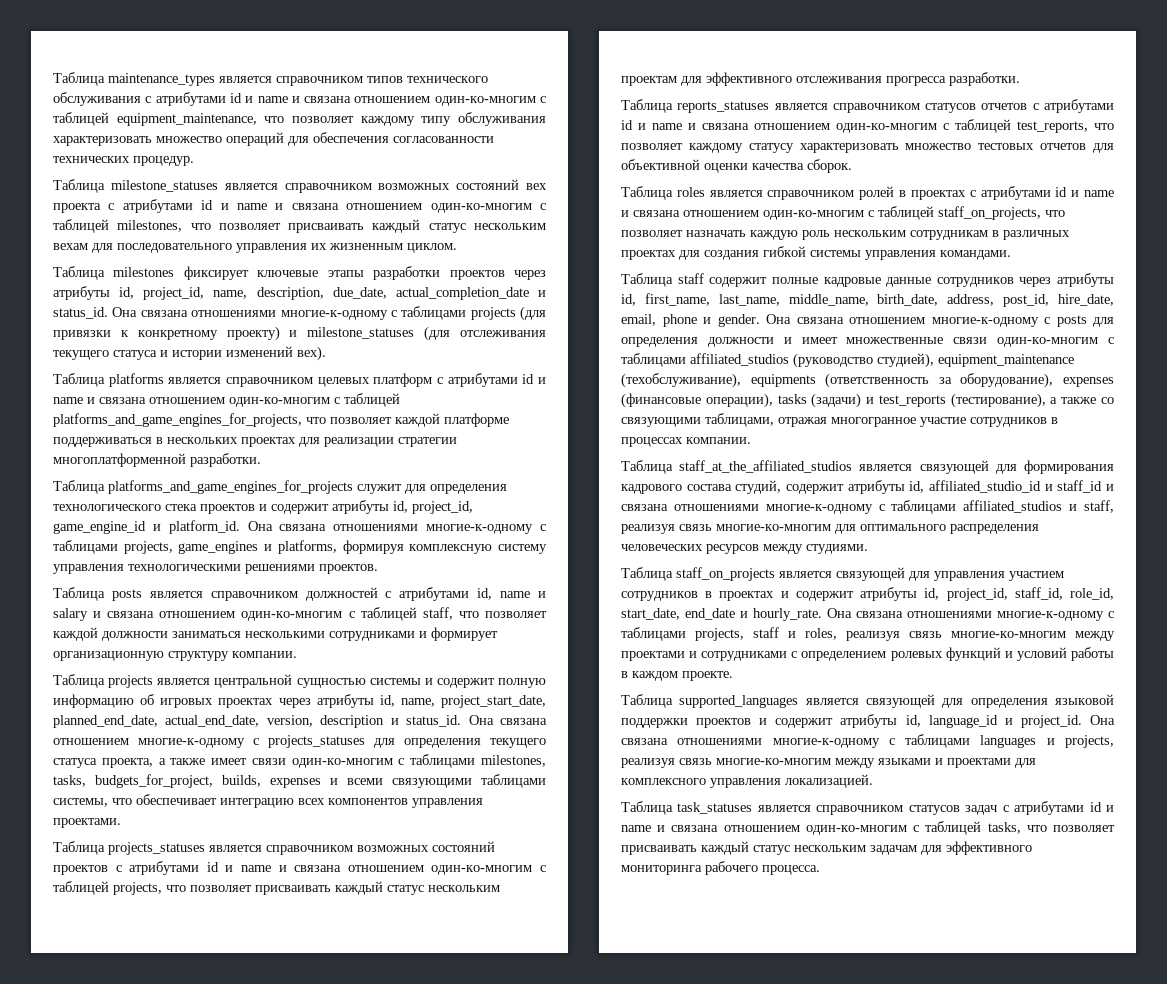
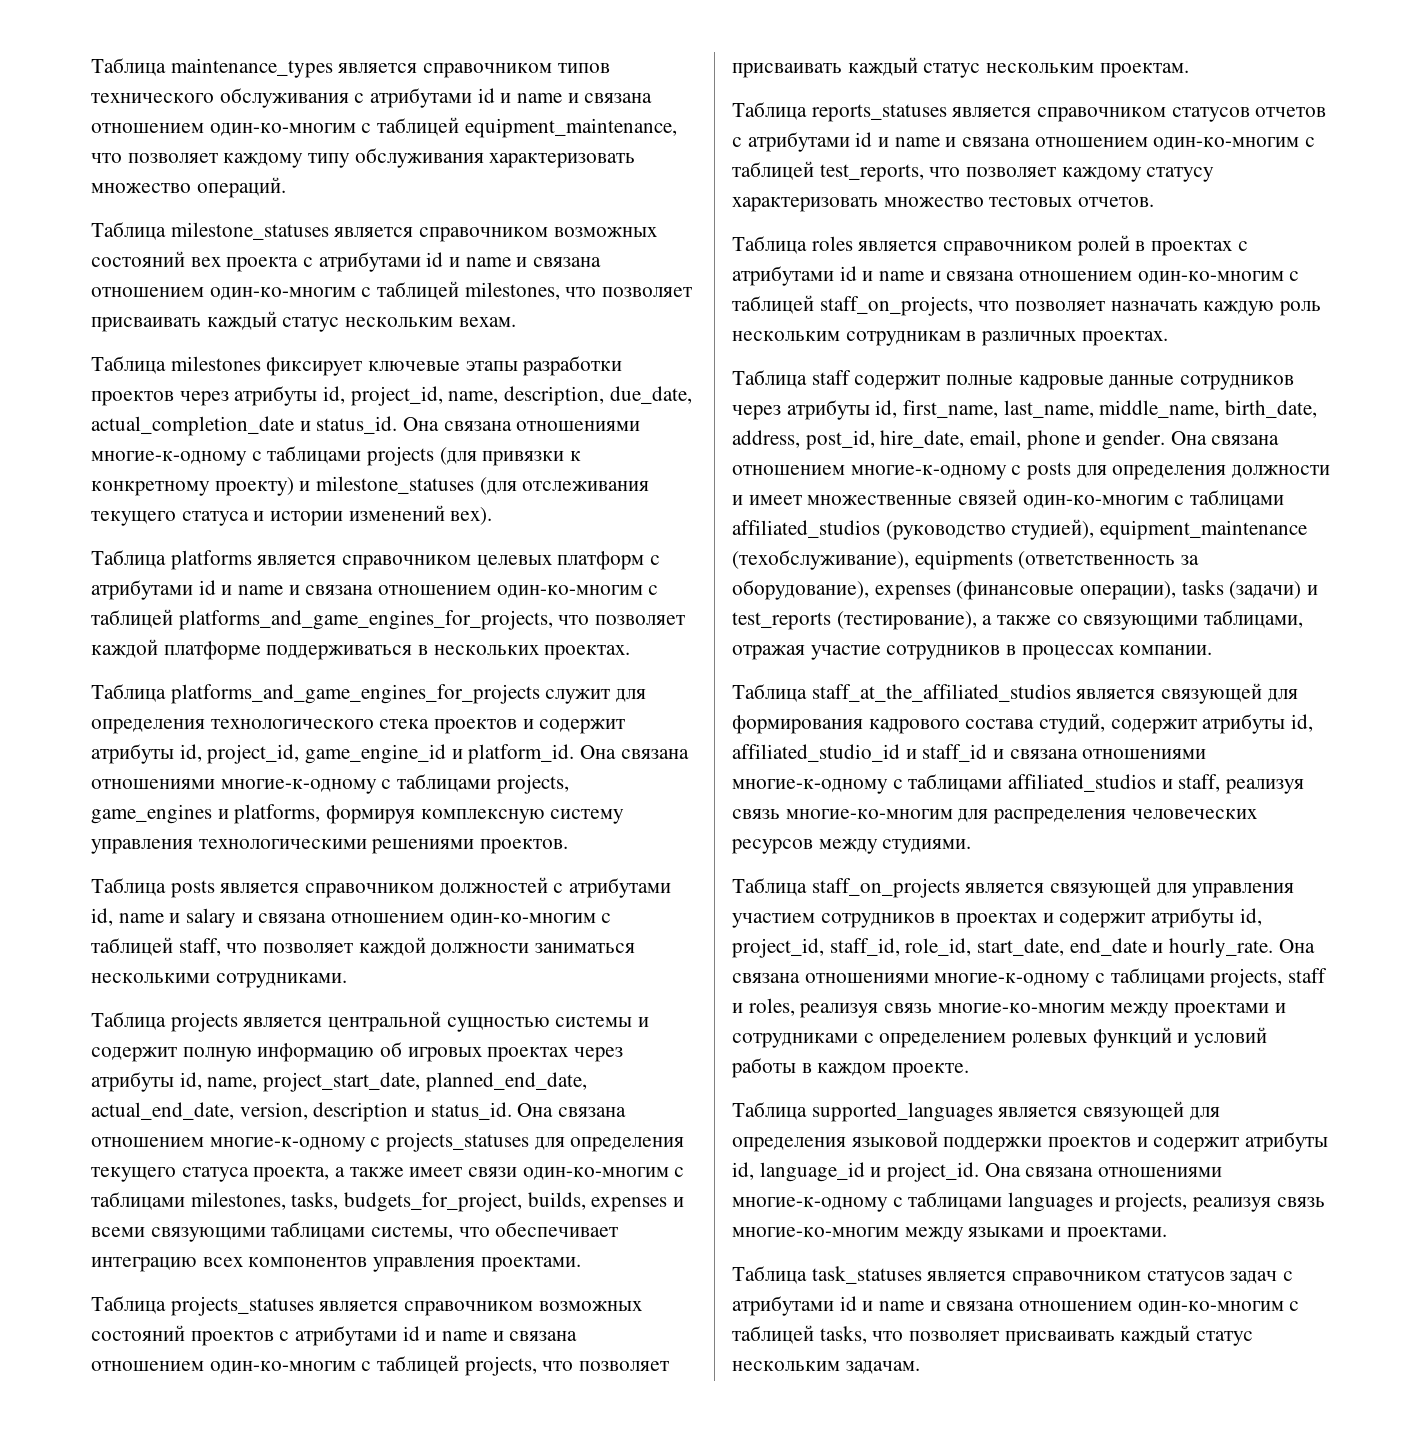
[226,132,494,146] [53,156,194,166] операций для обеспечения согласованности технических процедур. -> [196,177,286,198] операций.
[53,243,457,253] вехам для последовательного управления их жизненным циклом. -> [458,317,516,327] вехам.
[241,437,457,447] [53,453,261,467] проектах для реализации стратегии многоплатформенной разработки. -> [544,645,631,660] проектах.
[329,627,498,641] [53,651,297,661] сотрудниками и формирует организационную структуру компании. -> [215,973,347,988] сотрудниками.
[621,72,1020,86] проектам для эффективного отслеживания прогресса разработки. -> [1099,63,1189,78] проектам.
[1040,143,1114,153] [621,159,852,173] отчетов для объективной оценки качества сборок. -> [1078,197,1155,207] отчетов.
[621,246,1011,260] проектах для создания гибкой системы управления командами. -> [1081,331,1168,346] проектах.
[953,337,988,344] связи -> [958,489,1018,505] связей
[831,417,916,427] многогранное -> (805, 652) none
[860,524,946,531] оптимального -> (989, 815) none
[947,758,1036,768] [621,774,873,788] проектами для комплексного управления локализацией. -> [1066,1227,1167,1242] проектами.
[870,841,1032,855] [621,861,820,875] задачам для эффективного мониторинга рабочего процесса. -> [845,1361,920,1374] задачам.

